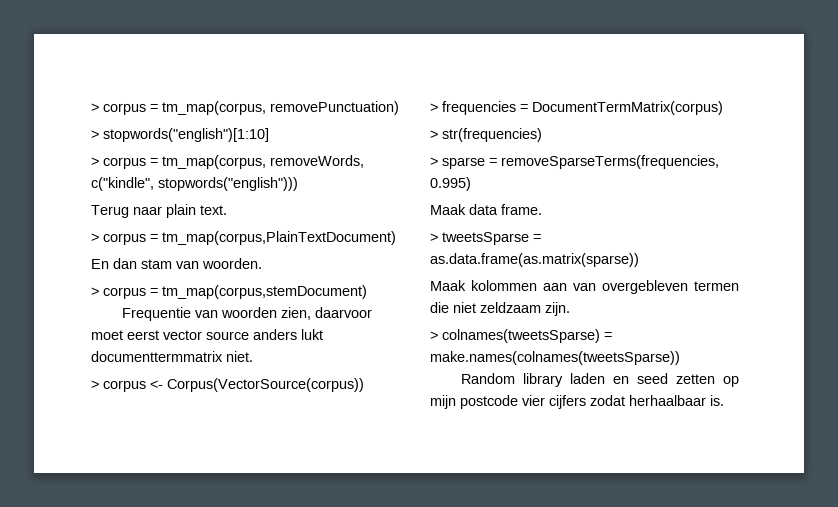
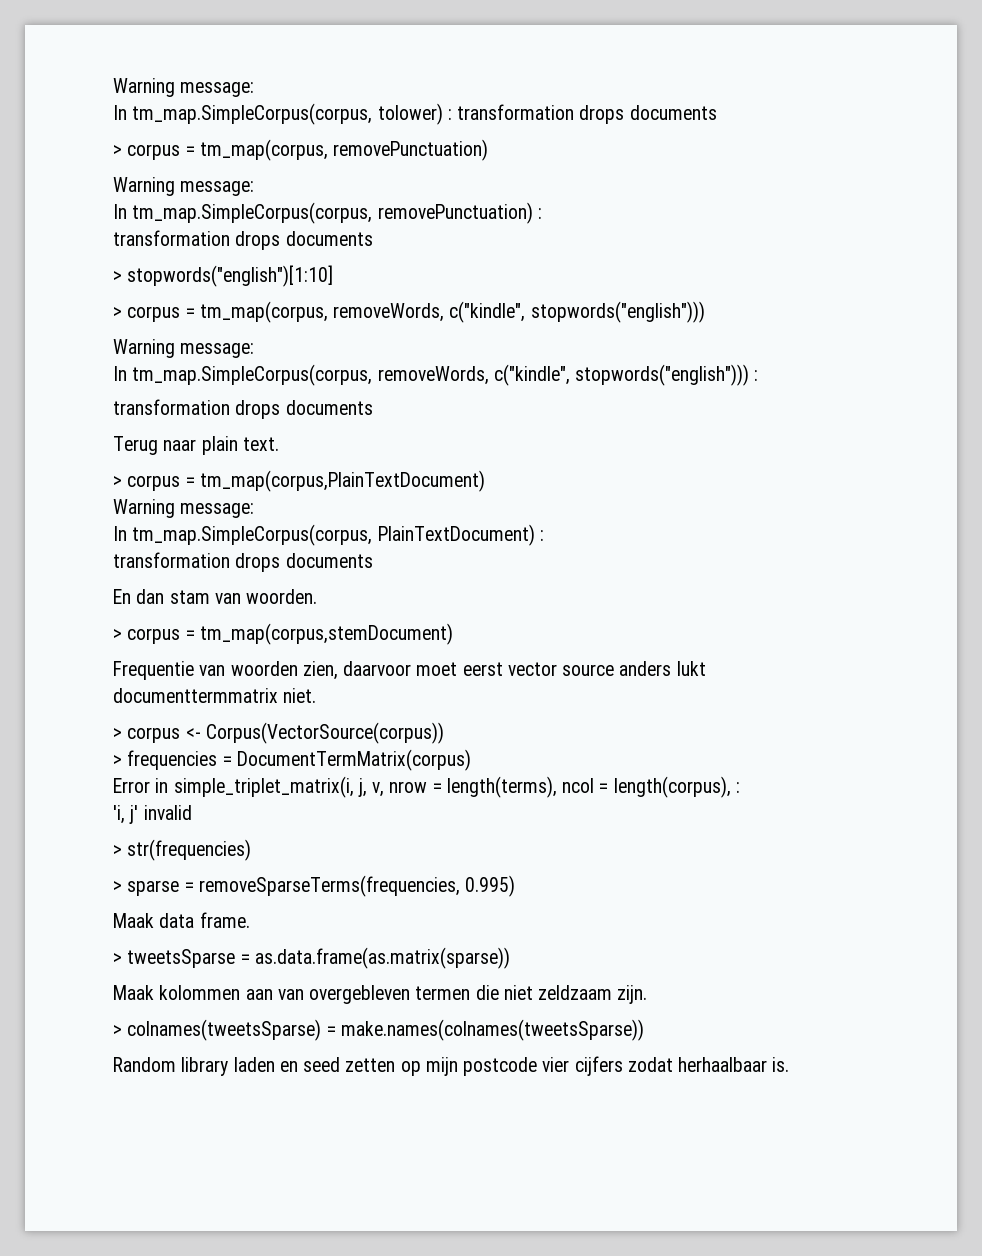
(91, 107) none -> [113,78,255,97] [113,103,717,125] Warning message: // In tm_map.SimpleCorpus(corpus, tolower) : transformation drops documents //
(399, 108) none -> [113,177,255,196] [113,202,542,224] [113,230,373,250] // Warning message: // In tm_map.SimpleCorpus(corpus, removePunctuation) : // transformation drops documents
(298, 184) none -> [113,339,255,358] [113,364,759,386] [113,399,373,419] // Warning message: // In tm_map.SimpleCorpus(corpus, removeWords, c("kindle", stopwords("english"))) : // transformation drops documents
(396, 238) none -> [113,499,255,518] [113,524,544,546] [113,552,373,572] // Warning message: // In tm_map.SimpleCorpus(corpus, PlainTextDocument) : // transformation drops documents
(723, 108) none -> [113,776,740,798] [113,805,192,824] // Error in simple_triplet_matrix(i, j, v, nrow = length(terms), ncol = length(corpus), : // 'i, j' invalid

